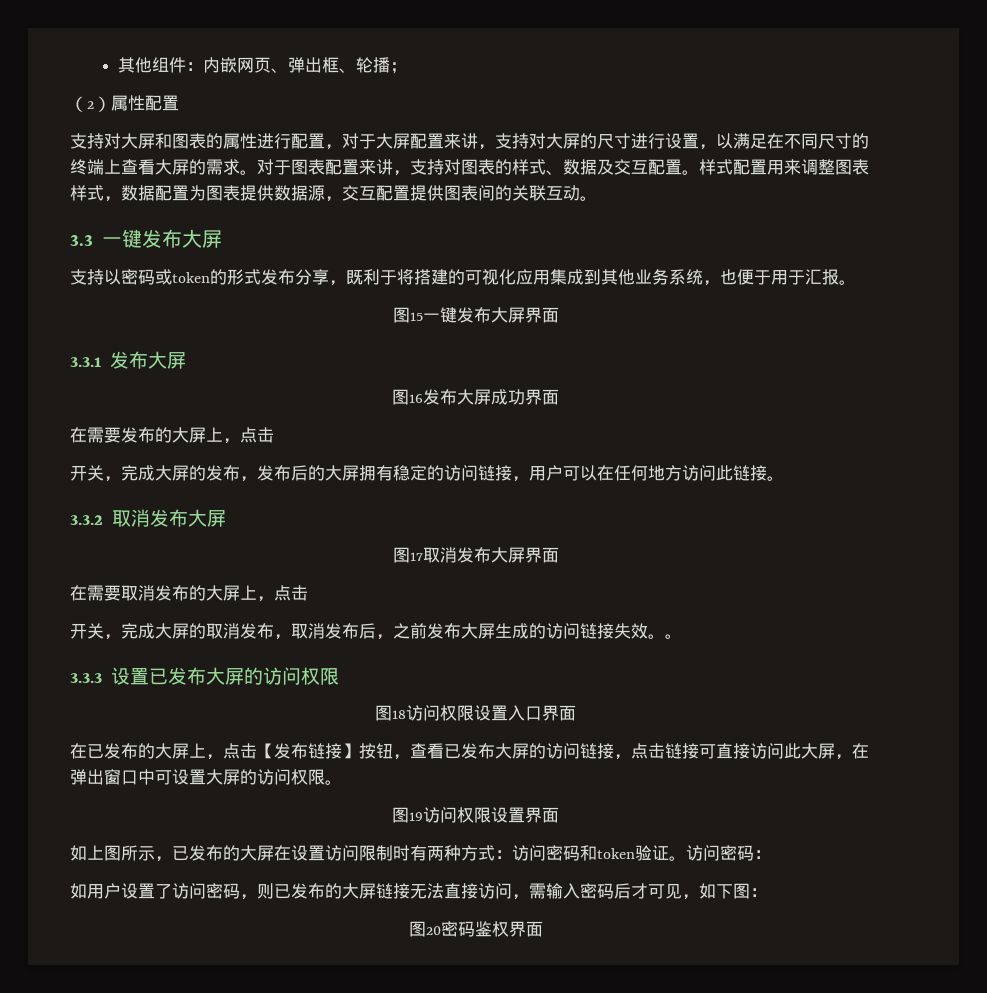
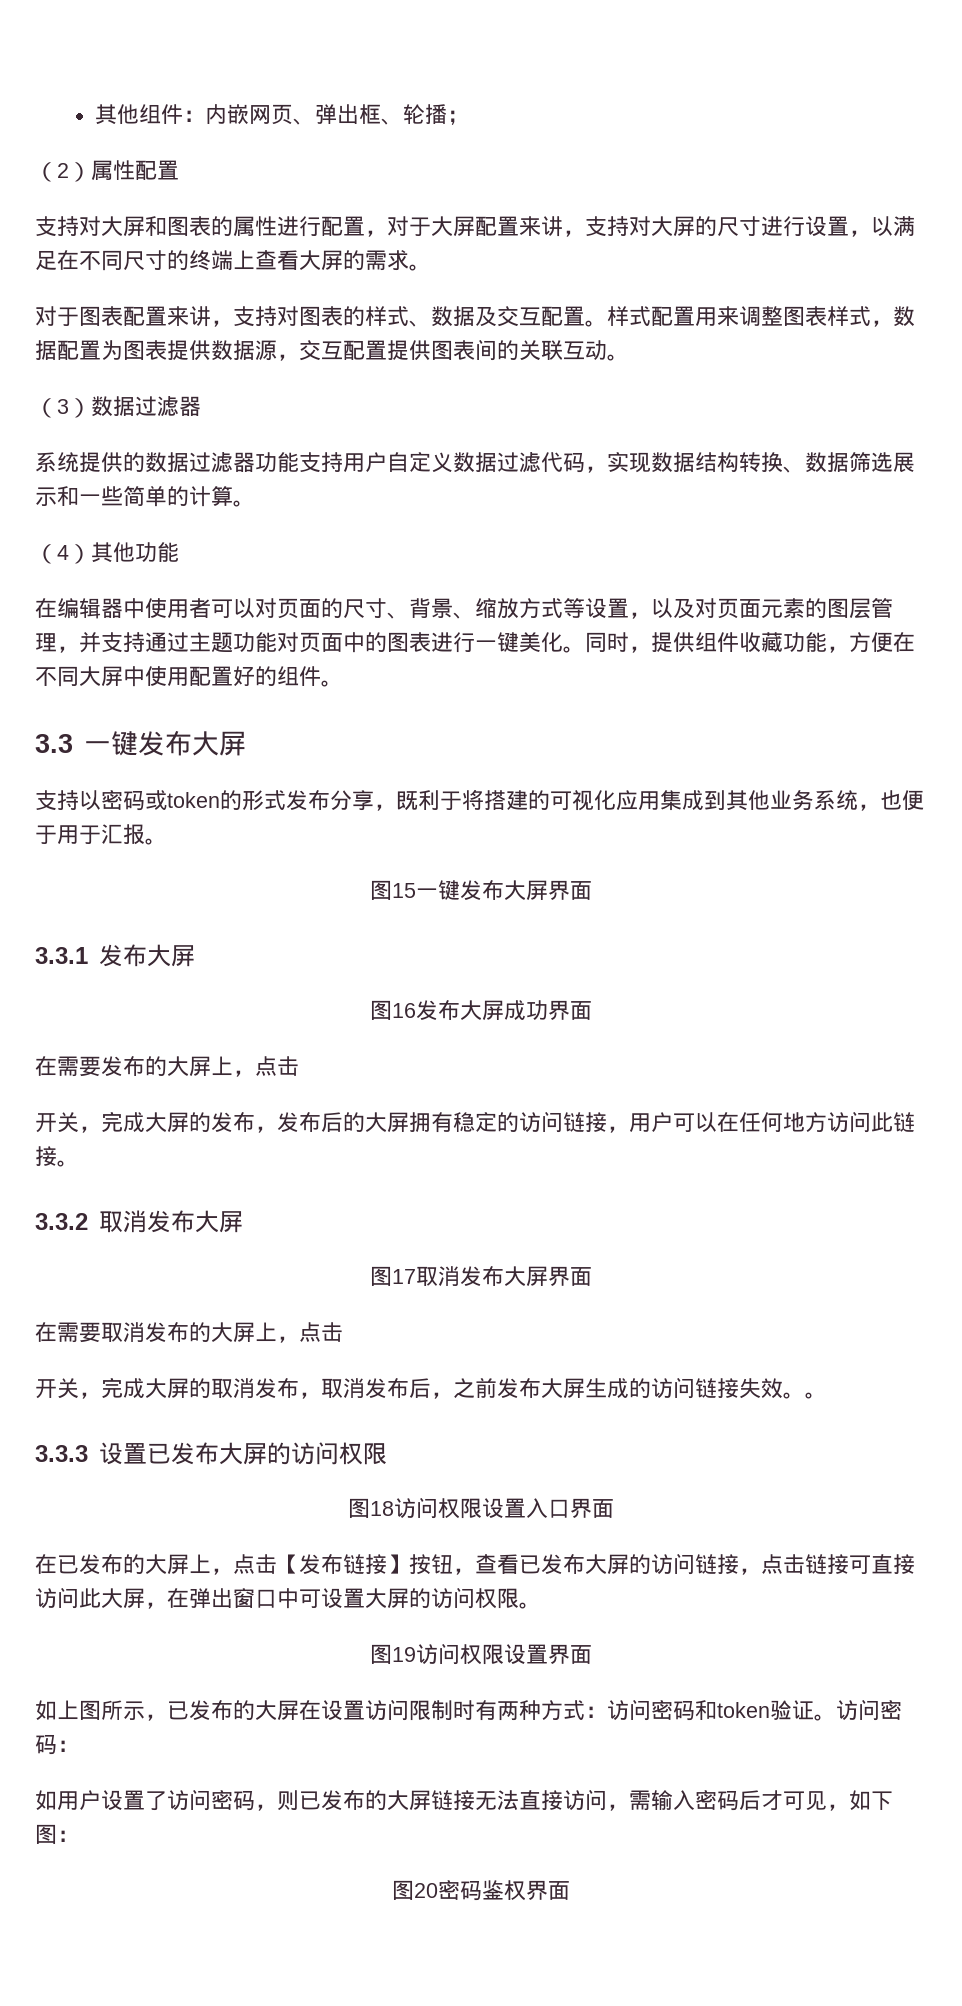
(257, 172) none -> (431, 267) //
(597, 198) none -> [35,396,201,418] [35,452,915,473] [35,486,255,507] [35,542,179,564] [35,598,893,619] [35,632,915,653] [35,666,343,687] // （3）数据过滤器 // 系统提供的数据过滤器功能支持用户自定义数据过滤代码，实现数据结构转换、数据筛选展示和一些简单的计算。 // （4）其他功能 // 在编辑器中使用者可以对页面的尺寸、背景、缩放方式等设置，以及对页面元素的图层管理，并支持通过主题功能对页面中的图表进行一键美化。同时，提供组件收藏功能，方便在不同大屏中使用配置好的组件。

